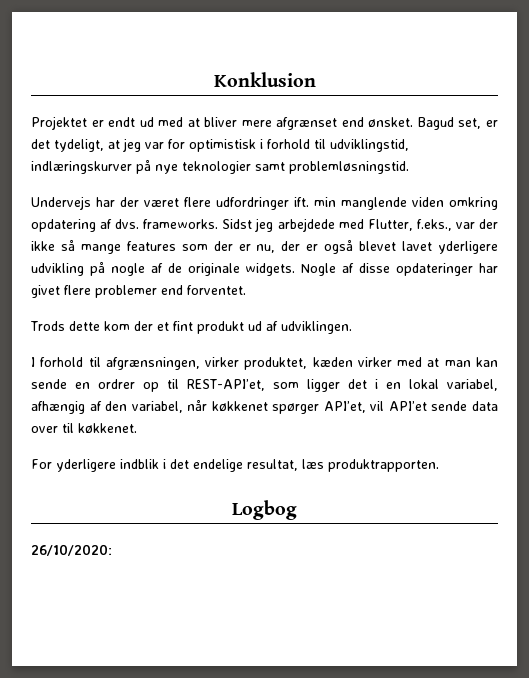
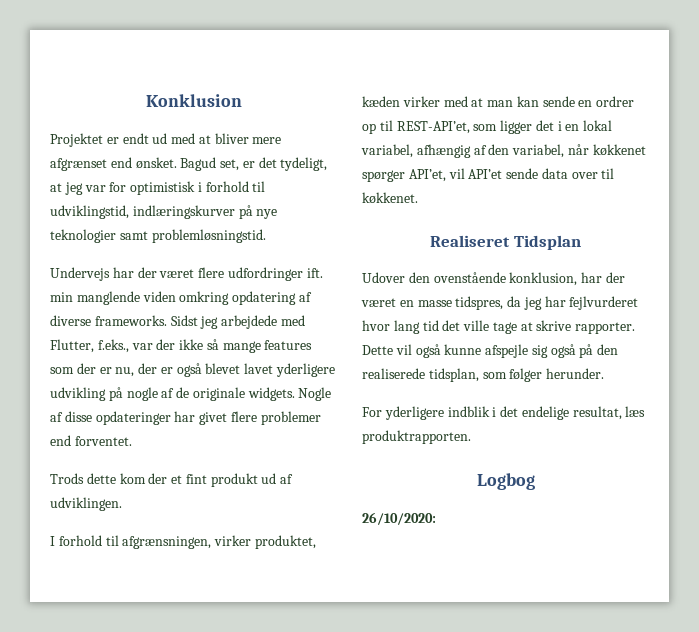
[115,219,140,229] dvs. -> [50,315,91,326] diverse
(137, 428) none -> [430,235,581,250] [362,272,625,286] [361,296,639,310] [362,320,636,334] [362,344,619,358] [362,368,605,382] // Realiseret Tidsplan // Udover den ovenstående konklusion, har der været en masse tidspres, da jeg har fejlvurderet hvor lang tid det ville tage at skrive rapporter. Dette vil også kunne afspejle sig også på den realiserede tidsplan, som følger herunder.

